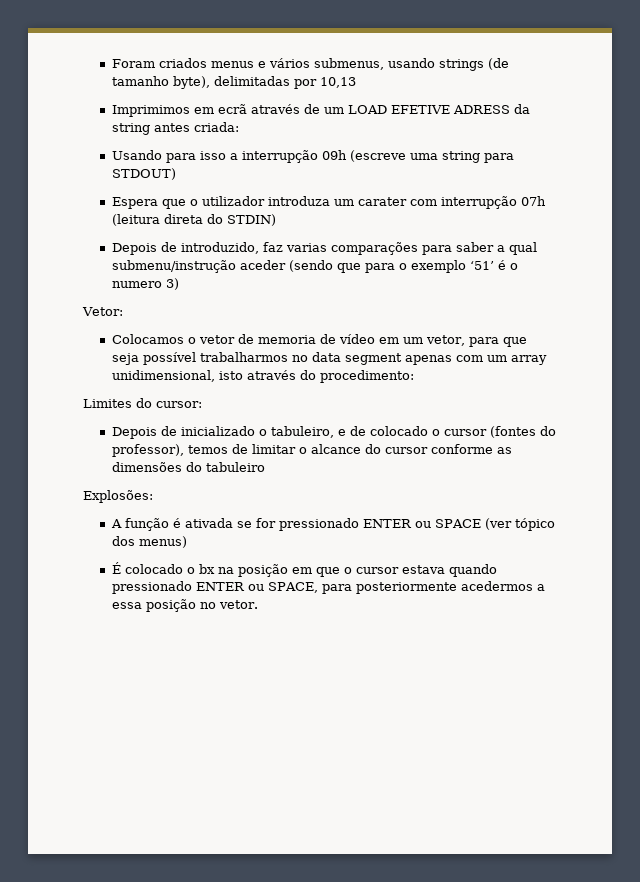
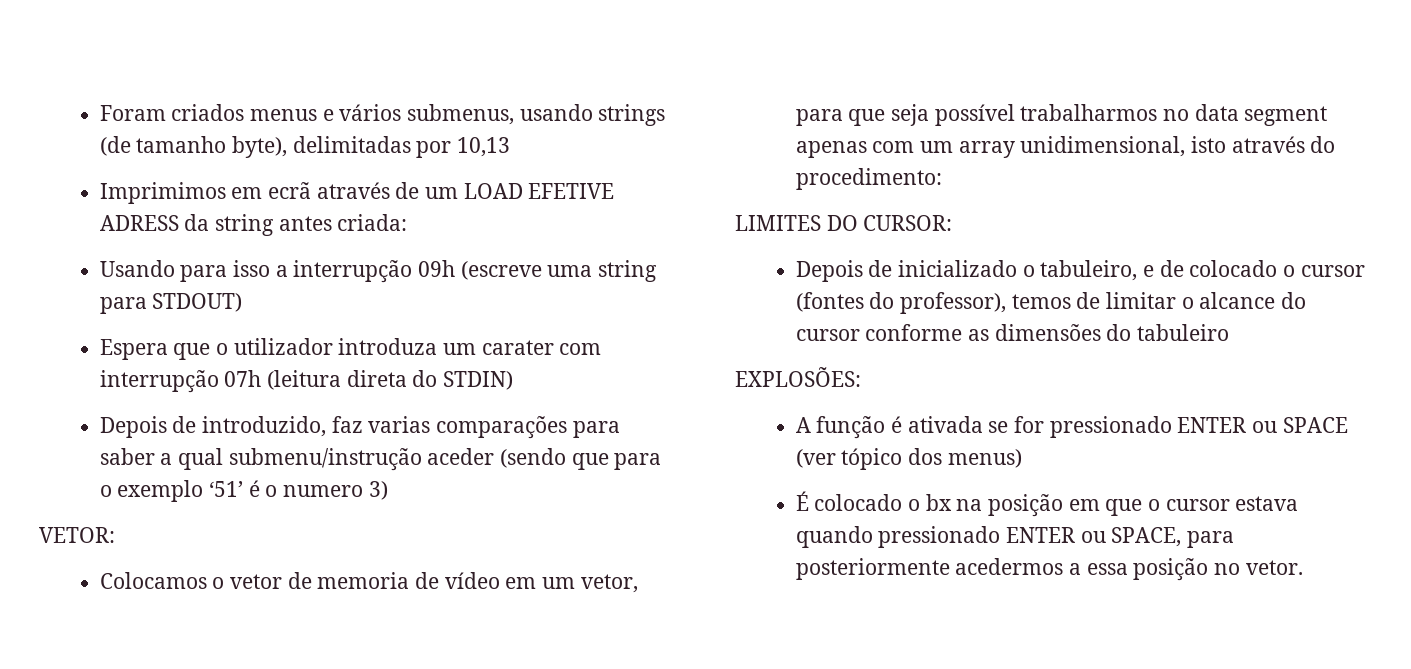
[82,307,123,316] Vetor: -> [39,527,115,543] VETOR:
[83,398,202,408] Limites do cursor: -> [735,215,953,231] LIMITES DO CURSOR:
[83,490,153,503] Explosões: -> [735,367,861,387] EXPLOSÕES:

